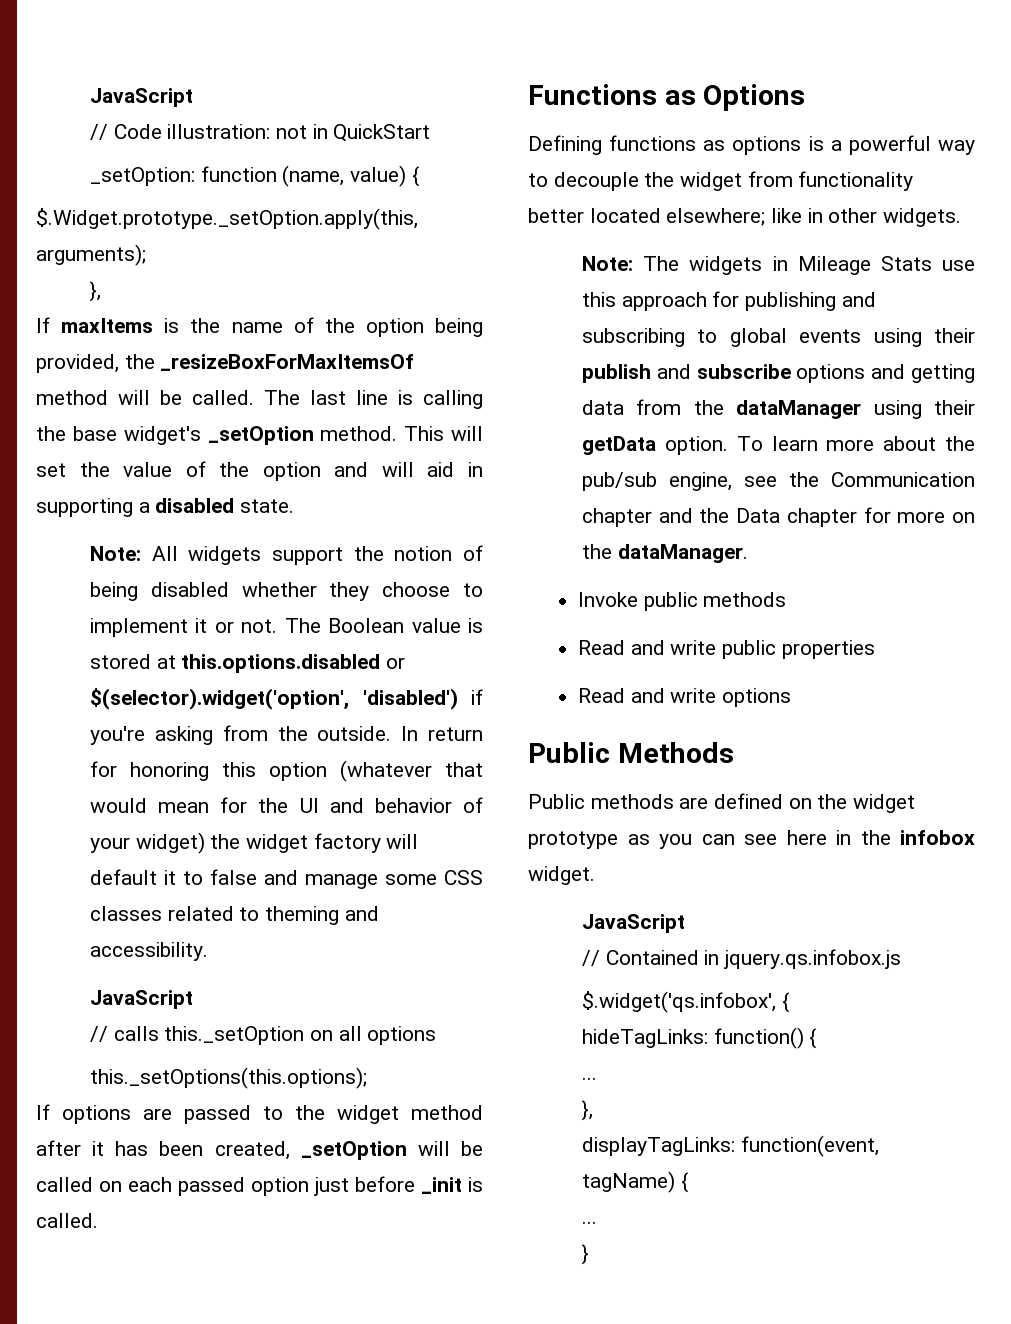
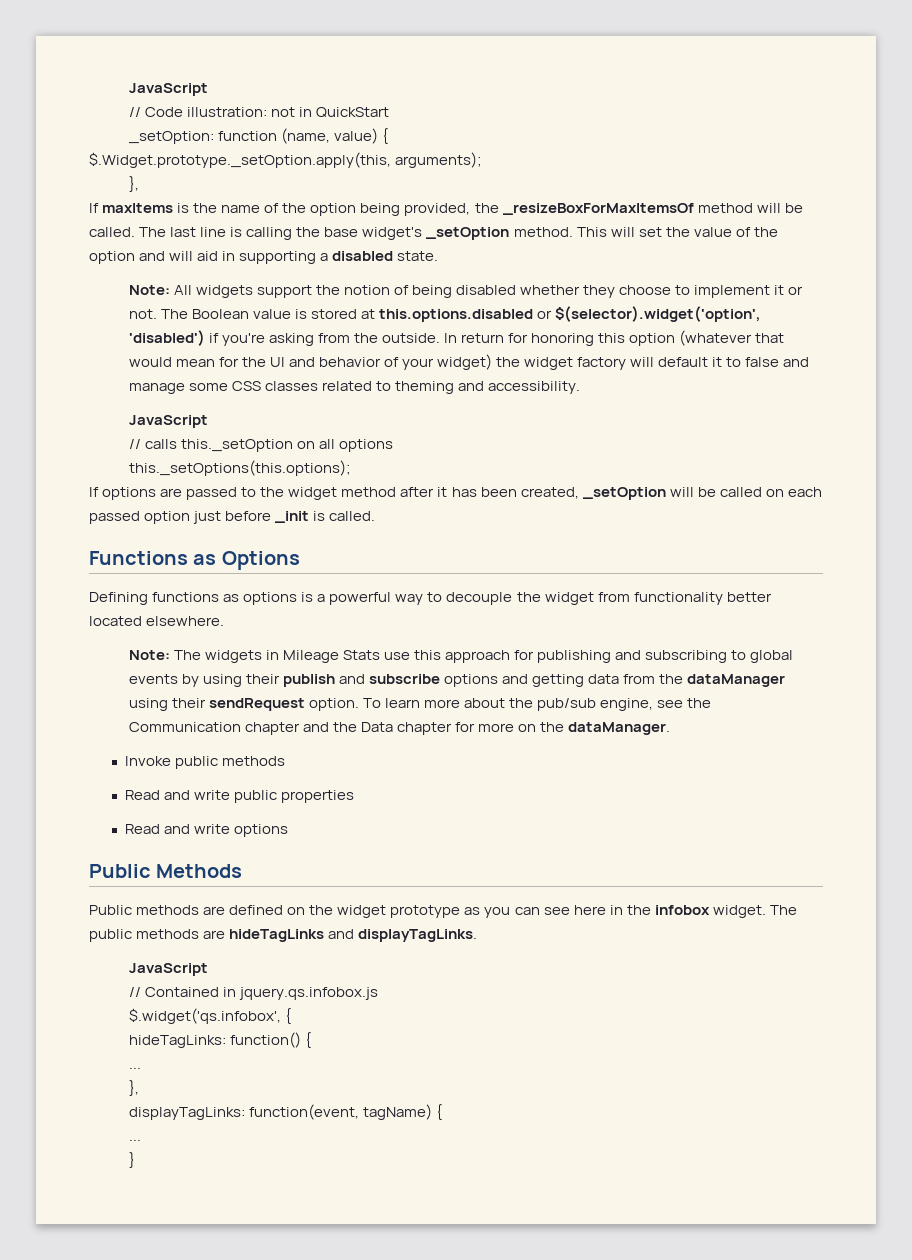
[666,208,962,227] elsewhere; like in other widgets. -> [146,616,225,626] elsewhere.
(862, 336) none -> [181,674,199,687] by
[582,436,657,455] getData -> [208,698,305,711] sendRequest
(595, 875) none -> [769,905,797,915] [89,929,478,942] The public methods are hideTagLinks and displayTagLinks.

